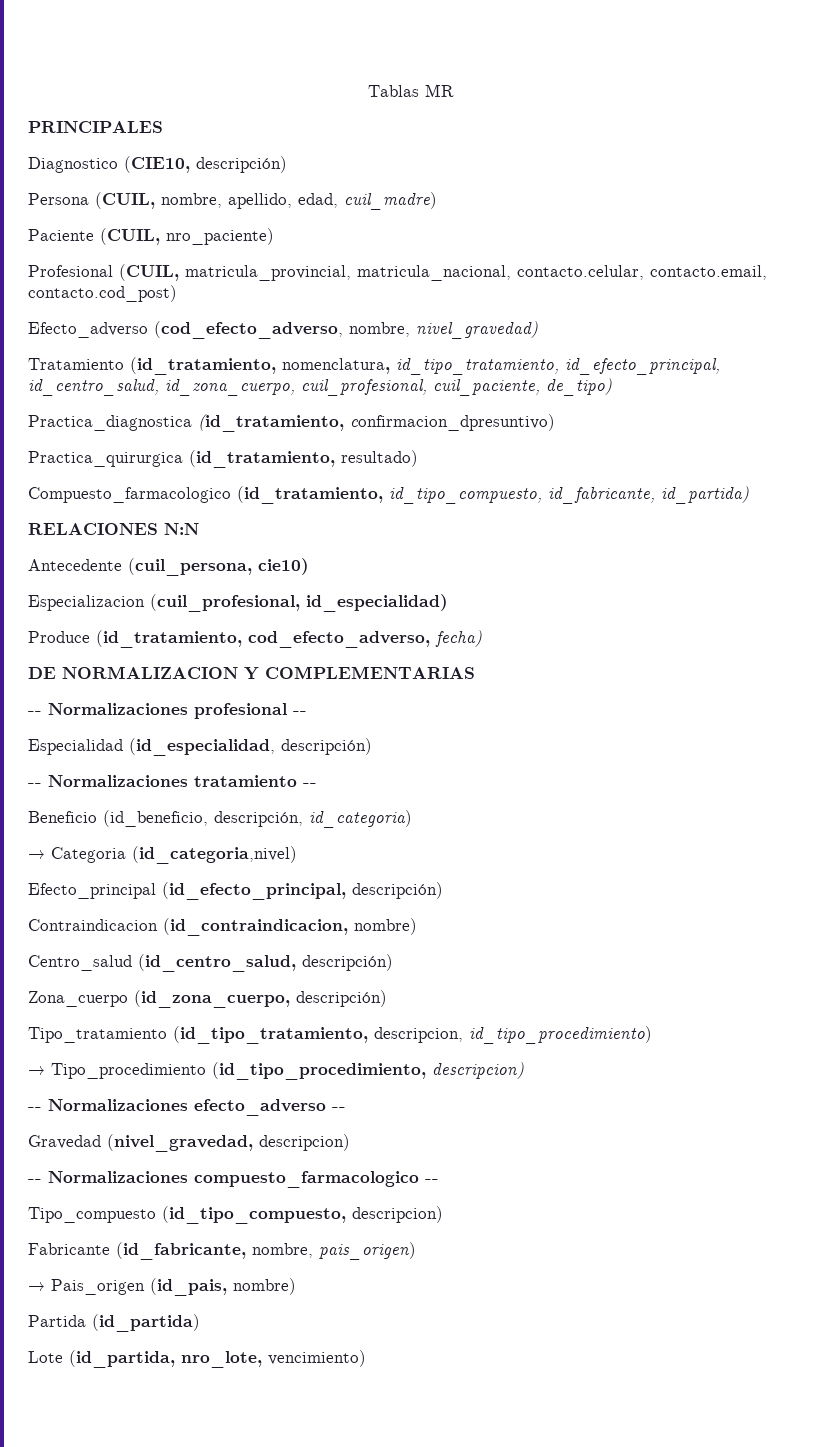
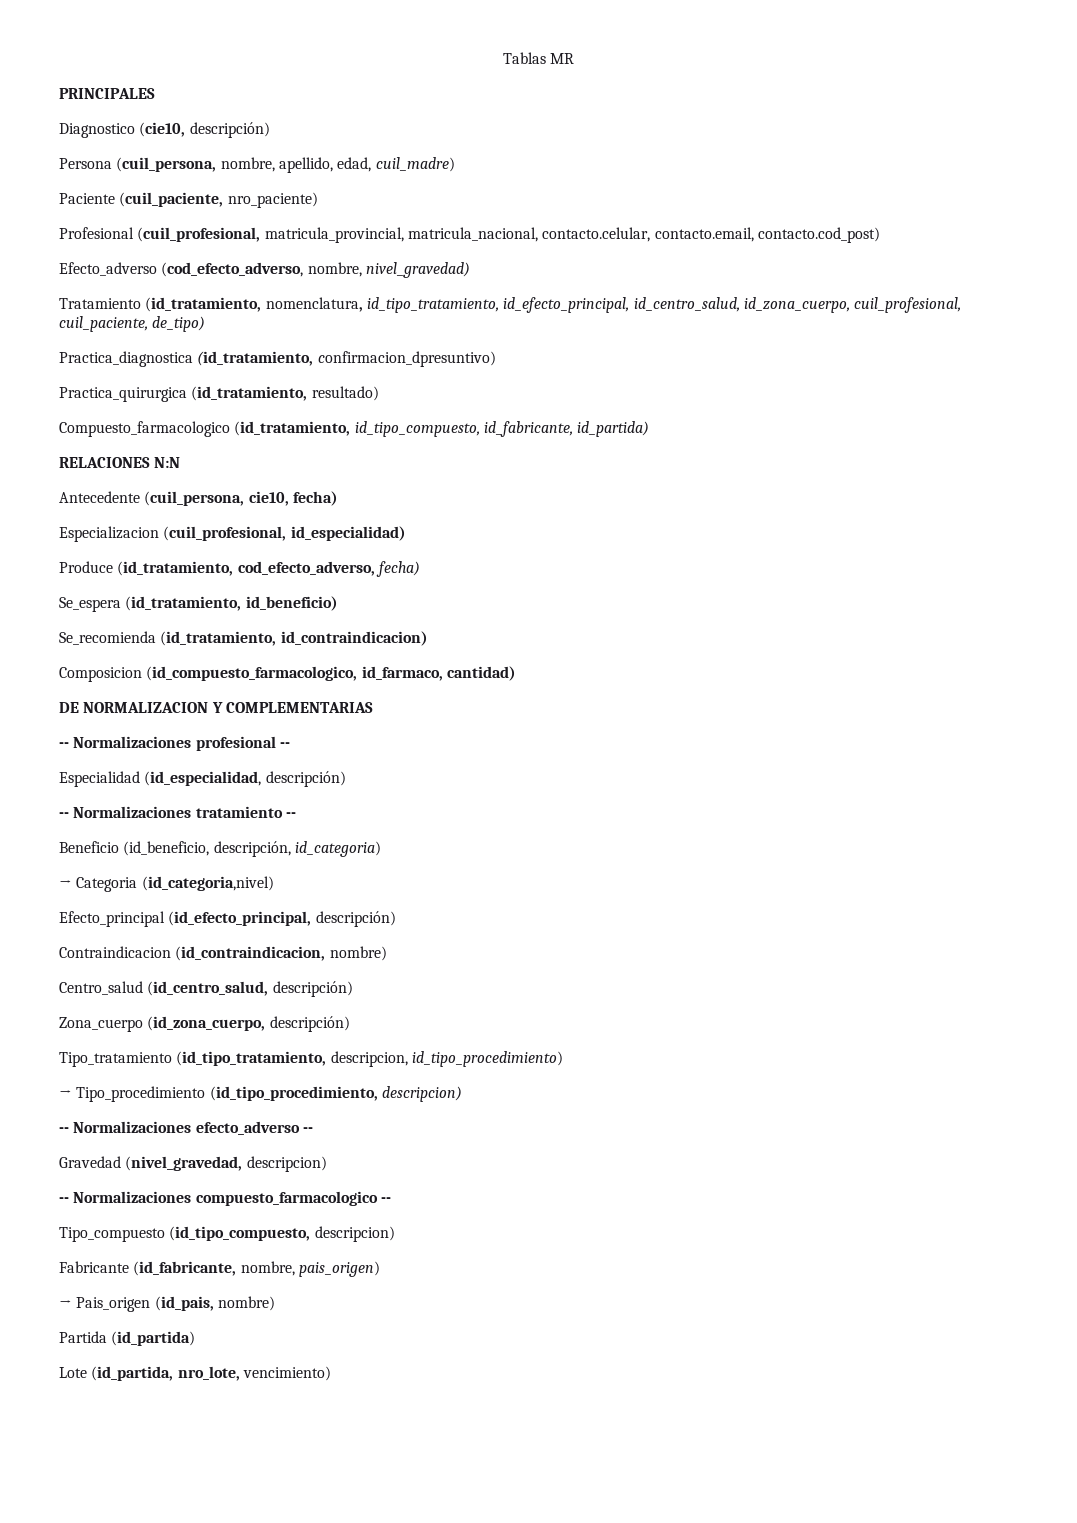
[124,156,190,173] (CIE10, -> [139,122,186,137] (cie10,
[95,192,155,209] (CUIL, -> [116,157,217,172] (cuil_persona,
[100,228,160,245] (CUIL, -> [119,192,224,207] (cuil_paciente,
[119,264,179,281] (CUIL, -> [137,227,261,242] (cuil_profesional,
[258,558,309,575] cie10) -> [248,491,338,506] cie10, fecha)
(482, 638) none -> [59,596,338,612] [59,631,428,646] [59,666,516,682] // Se_espera (id_tratamiento, id_beneficio) // Se_recomienda (id_tratamiento, id_contraindicacion) // Composicion (id_compuesto_farmacologico, id_farmaco, cantidad)

